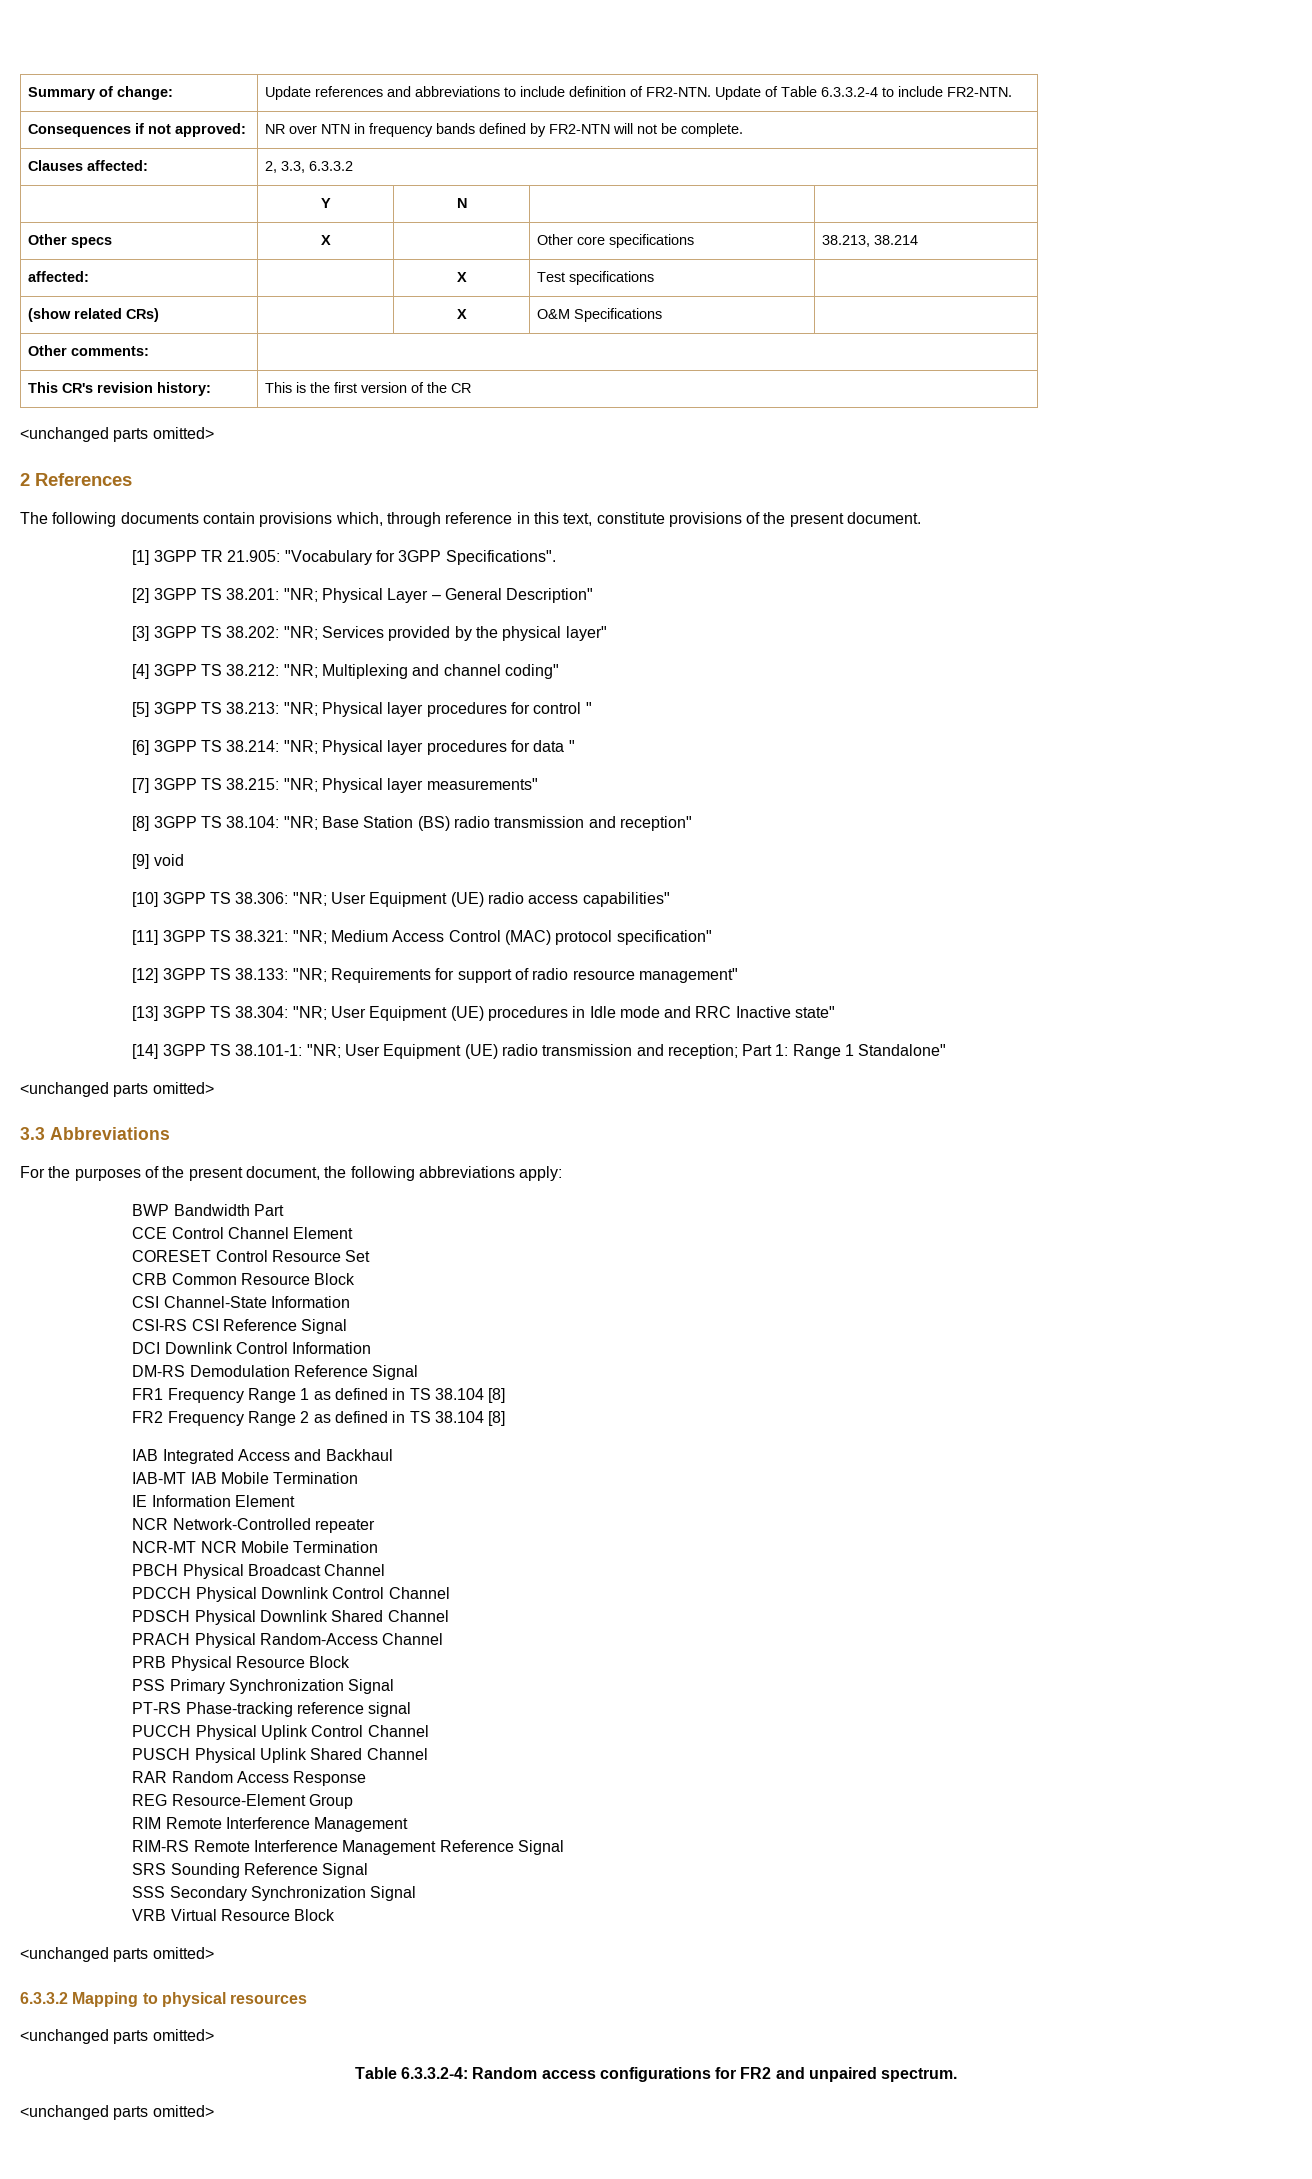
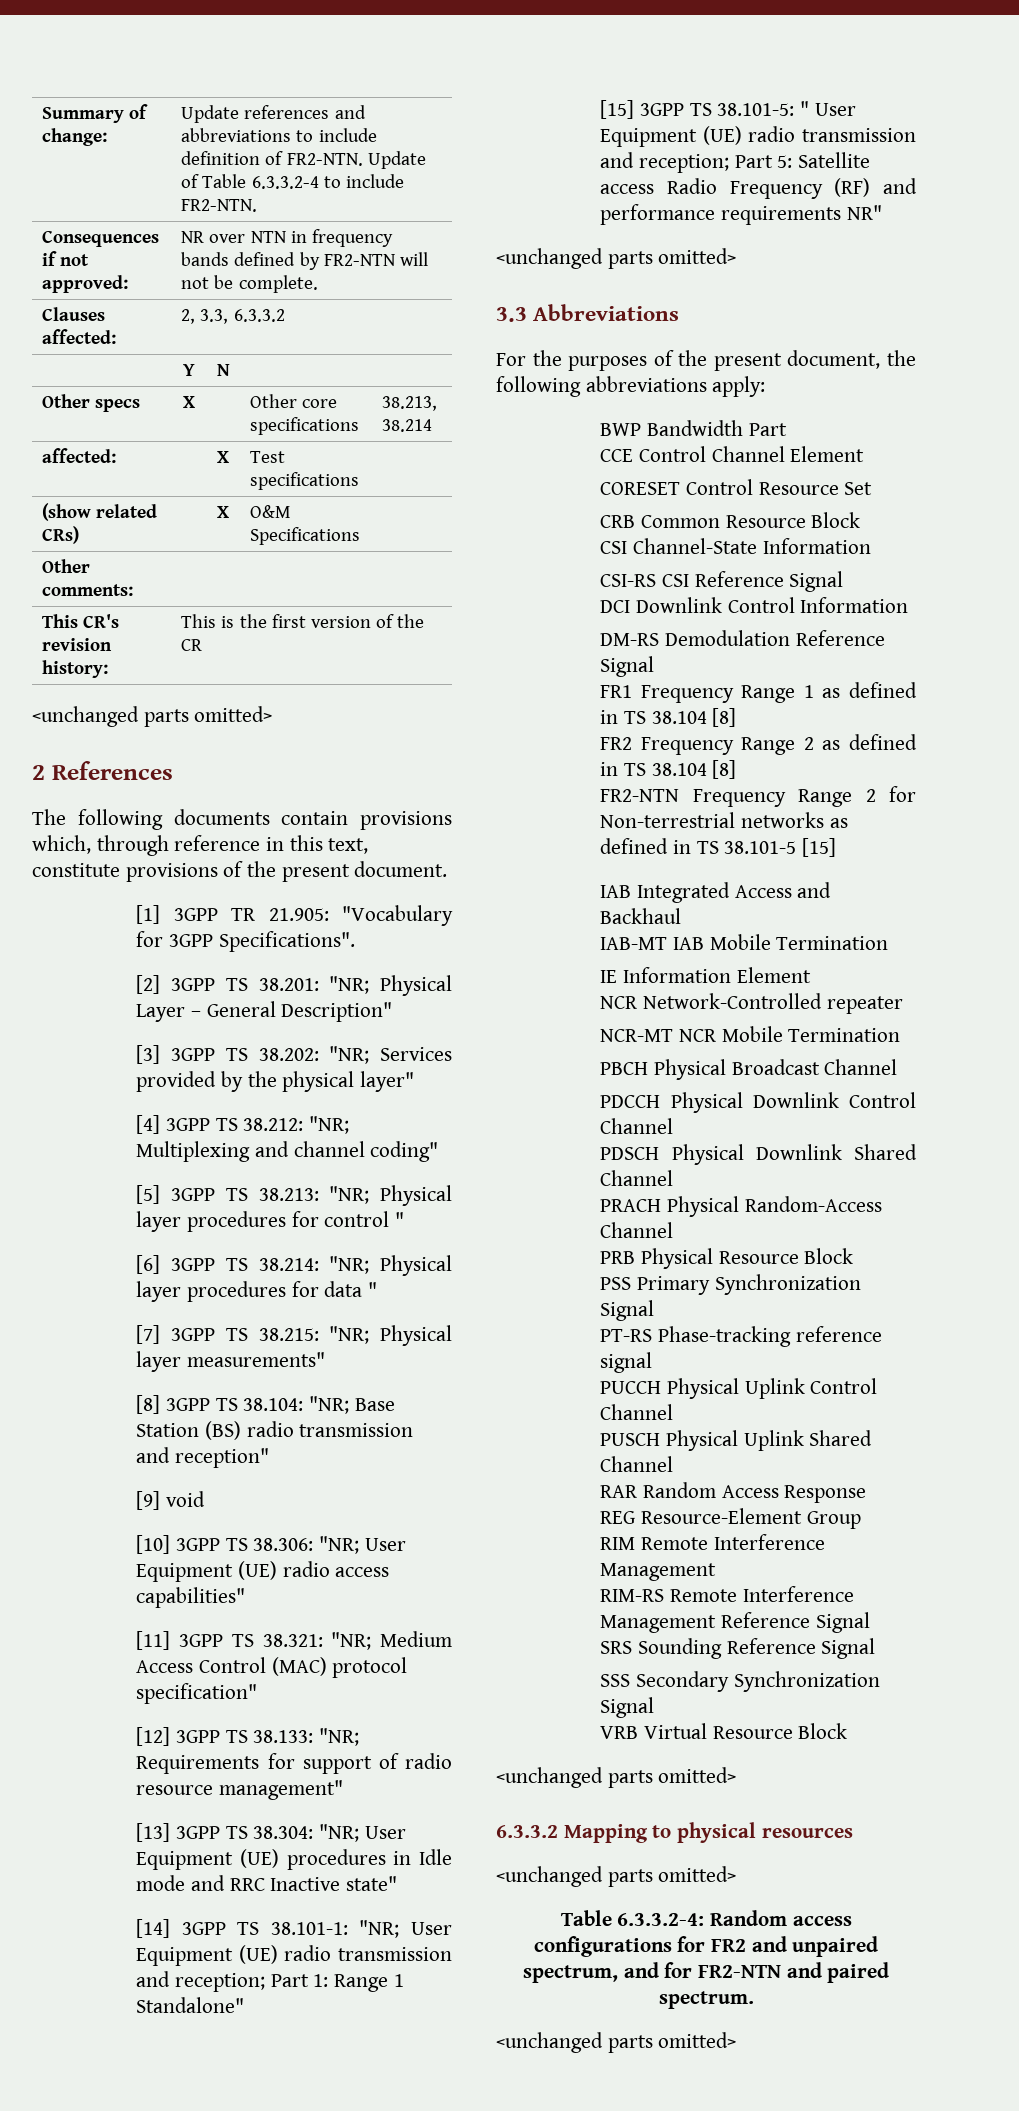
(947, 1050) none -> [600,100,856,119] [600,126,916,147] [600,152,871,173] [600,178,917,199] [600,204,882,225] // [15] 3GPP TS 38.101-5: " User Equipment (UE) radio transmission and reception; Part 5: Satellite access Radio Frequency (RF) and performance requirements NR"
(506, 1418) none -> [600,786,916,807] [600,812,848,828] [600,838,837,857] // FR2-NTN Frequency Range 2 for Non-terrestrial networks as defined in TS 38.101-5 [15]
(878, 2074) none -> [522,1962,890,1983] spectrum, and for FR2-NTN and paired

